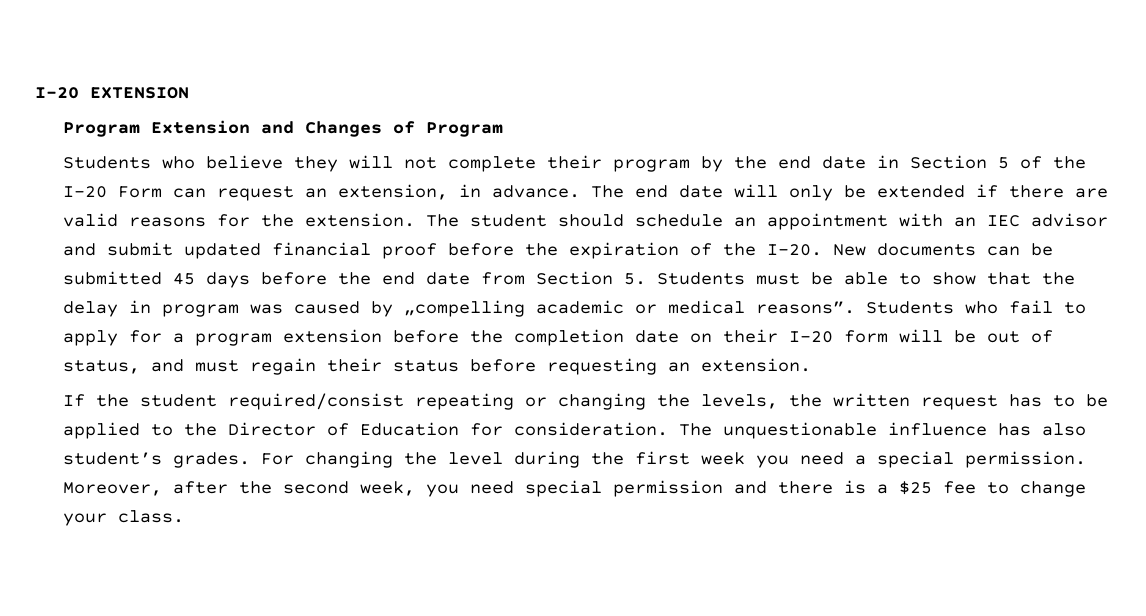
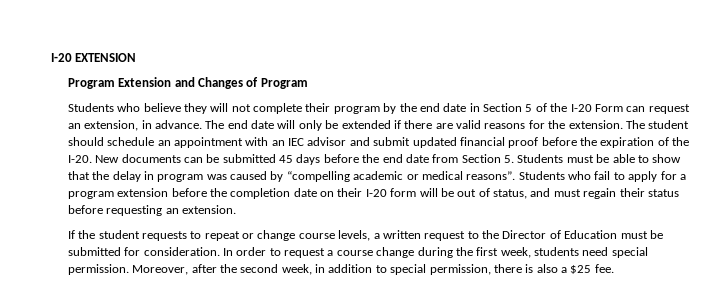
[403,300,525,317] „compelling -> [286,171,350,182] “compelling
[227,393,1108,410] [62,422,140,439] required/consist repeating or changing the levels, the written request has to be applied -> [141,230,466,241] requests to repeat or change course levels, a written request
[469,422,1086,439] [62,451,866,468] for consideration. The unquestionable influence has also student’s grades. For changing the level during the first week you need a -> [620,230,663,239] [67,247,609,258] must be submitted for consideration. In order to request a course change during the first week, students need
[425,480,767,497] you need special permission and -> [315,264,491,275] in addition to special permission,
(866, 487) none -> [536,264,558,273] also
[942,481,1086,497] [62,510,184,526] fee to change your class. -> [594,264,614,273] fee.

